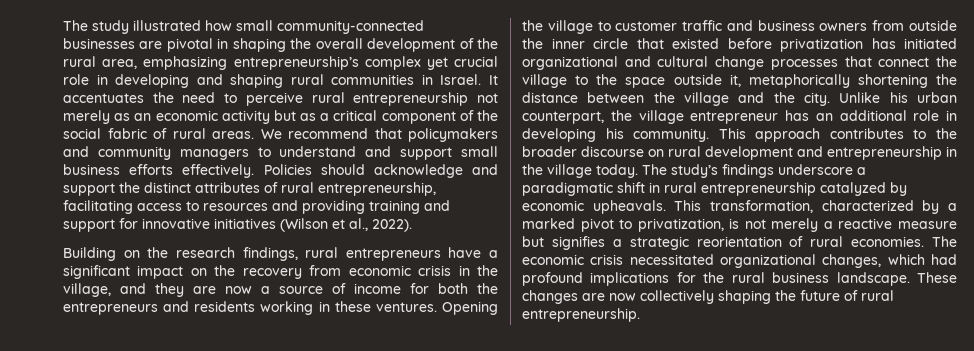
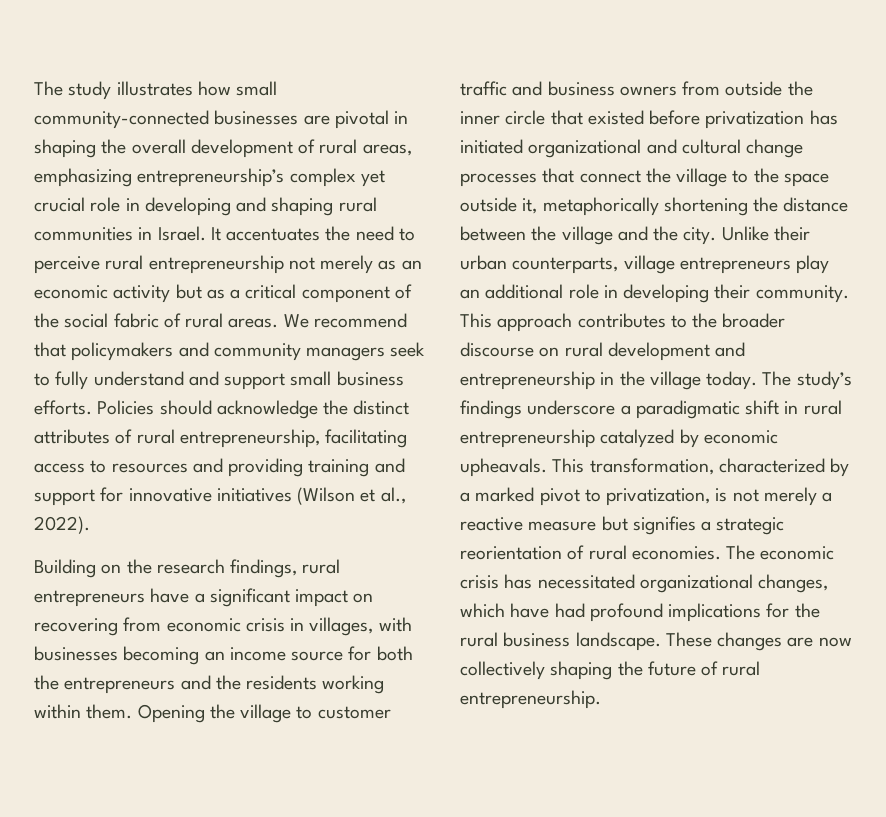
[133,20,201,31] illustrated -> [116,81,193,96] illustrates
[477,38,499,49] [63,56,138,69] the rural area, -> [319,139,412,156] rural areas,
[257,147,271,157] to -> [390,342,426,357] [34,371,89,390] seek to fully
[129,164,255,178] efforts effectively. -> [34,400,92,415] efforts.
[472,164,499,175] [63,183,115,196] and support -> (318, 409) none
[214,265,302,279] the recovery -> [34,618,118,636] recovering
[477,265,499,276] [63,283,401,297] the village, and they are now a source of income -> [309,617,412,636] [34,646,344,665] villages, with businesses becoming an income source
(190, 306) none -> [215,675,241,690] the
[318,301,437,312] in these ventures. -> [34,704,133,719] within them.
[889,92,957,103] [522,110,809,124] his urban counterpart, the village entrepreneur has -> [773,226,810,241] [460,255,830,274] their urban counterparts, village entrepreneurs play
[605,128,624,139] his -> [714,284,751,299] their
(624, 259) none -> [504,574,533,589] has
(925, 259) none -> [510,603,550,618] have

